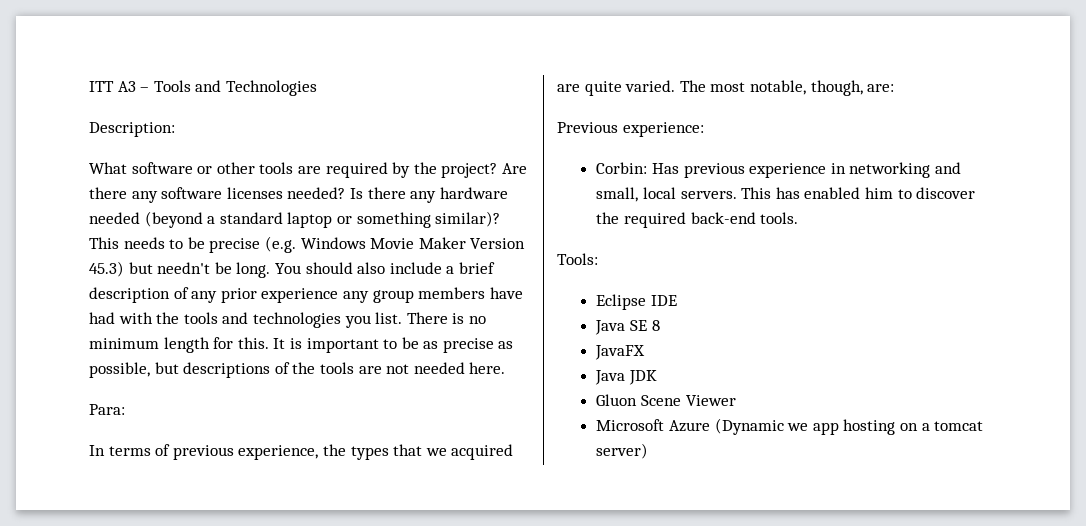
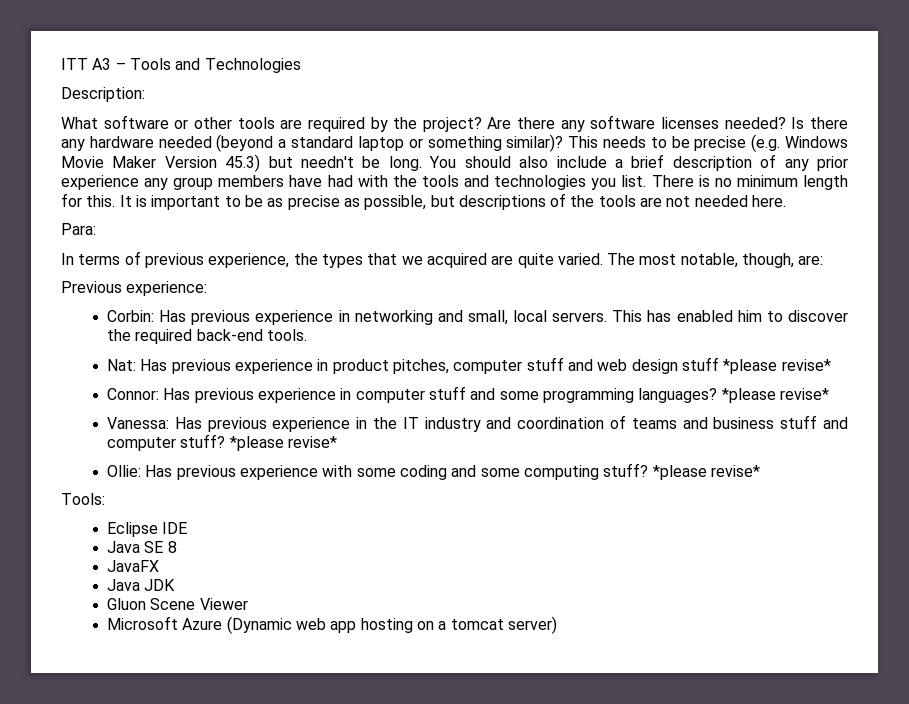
(799, 218) none -> [107,357,831,374] [107,386,829,403] [107,415,849,432] [107,434,338,451] [107,463,760,480] // Nat: Has previous experience in product pitches, computer stuff and web design stuff *please revise* // Connor: Has previous experience in computer stuff and some programming languages? *please revise* // Vanessa: Has previous experience in the IT industry and coordination of teams and business stuff and computer stuff? *please revise* // Ollie: Has previous experience with some coding and some computing stuff? *please revise*
[787,423,809,431] we -> [296,618,327,630] web

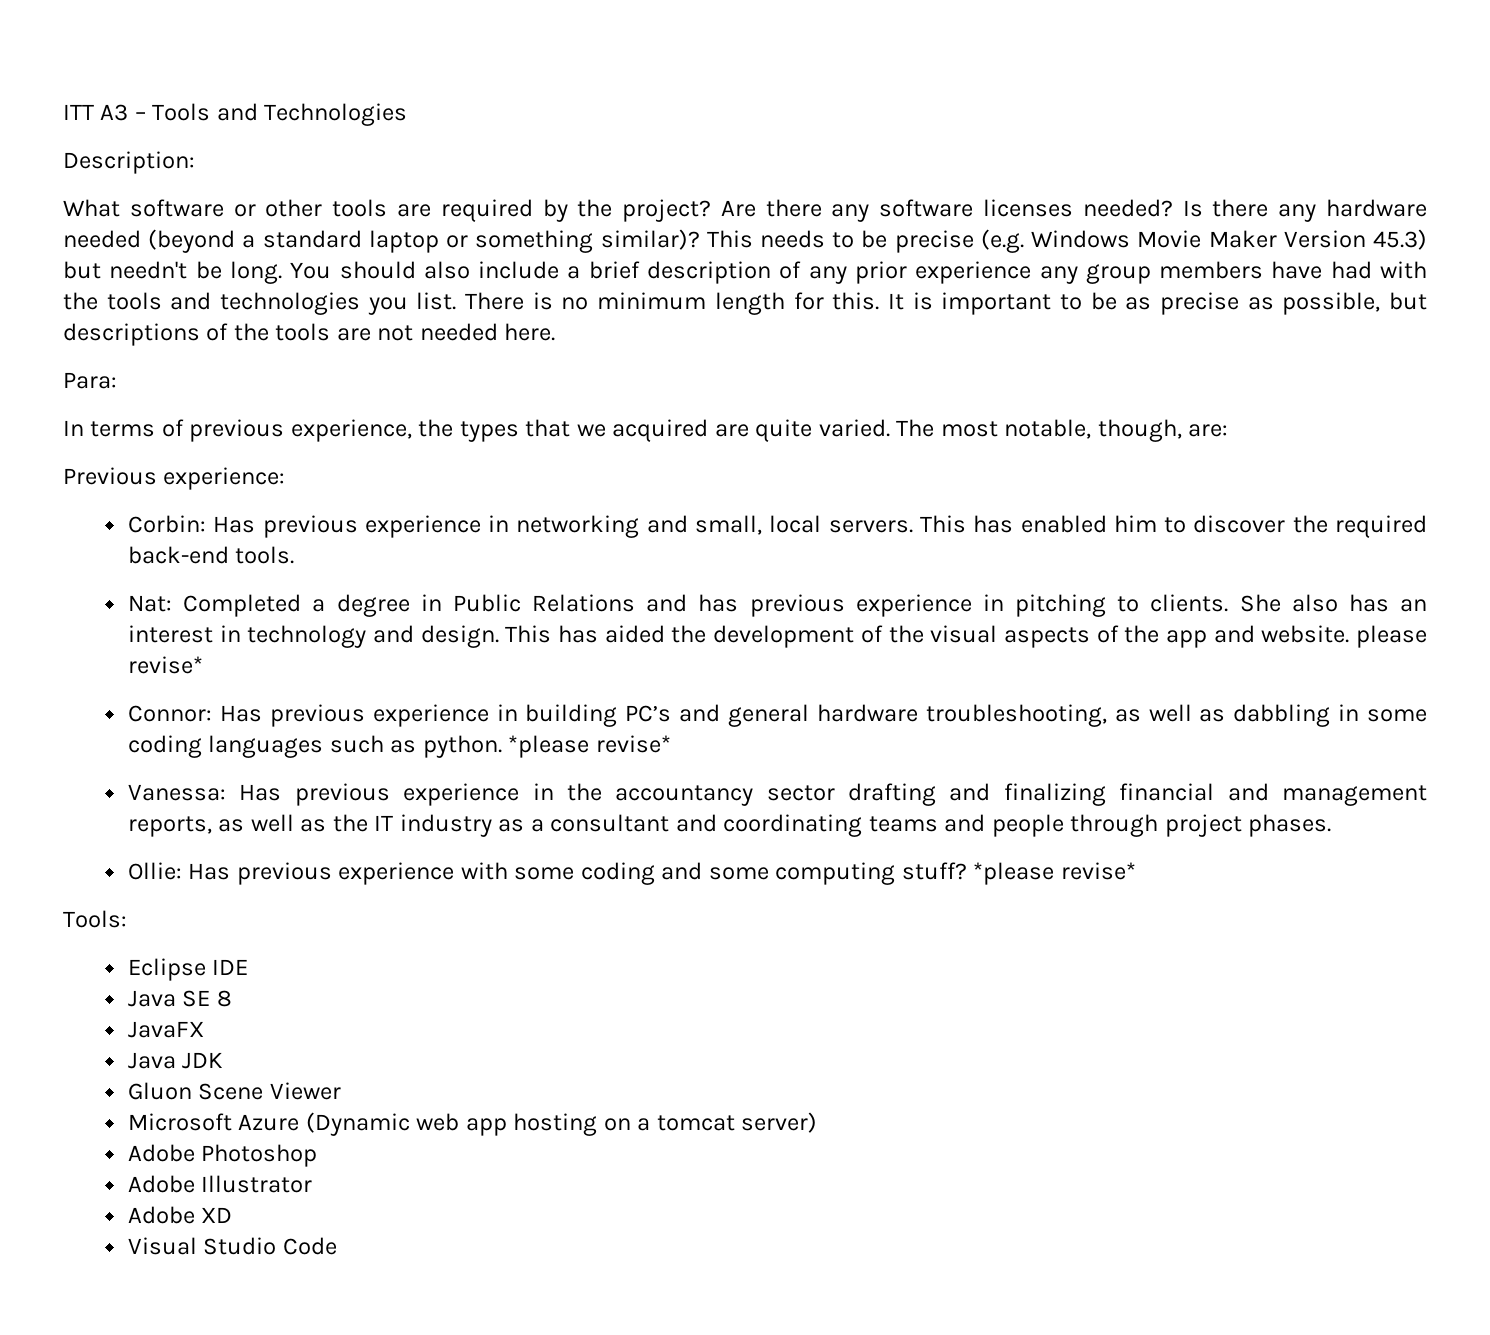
[140,357,778,374] Has previous experience in product pitches, computer stuff and web design stuff *please -> [183,594,1427,617] [128,625,1427,648] Completed a degree in Public Relations and has previous experience in pitching to clients. She also has an interest in technology and design. This has aided the development of the visual aspects of the app and website. please
[355,386,718,403] computer stuff and some programming languages? -> [525,704,1428,727] [128,735,502,758] building PC’s and general hardware troubleshooting, as well as dabbling in some coding languages such as python.
[402,415,849,432] [107,434,338,451] IT industry and coordination of teams and business stuff and computer stuff? *please revise* -> [615,783,1427,806] [128,814,1332,837] accountancy sector drafting and finalizing financial and management reports, as well as the IT industry as a consultant and coordinating teams and people through project phases.
(557, 625) none -> [128,1144,318,1167] [128,1175,313,1193] [128,1206,233,1224] [128,1237,337,1255] // Adobe Photoshop // Adobe Illustrator // Adobe XD // Visual Studio Code

